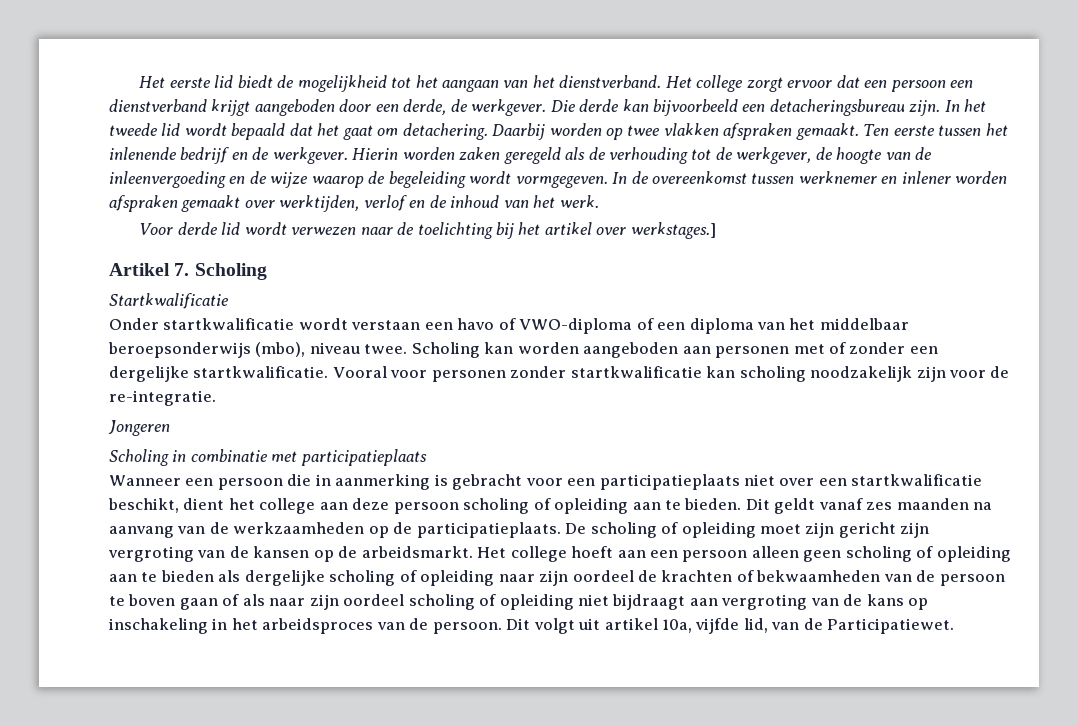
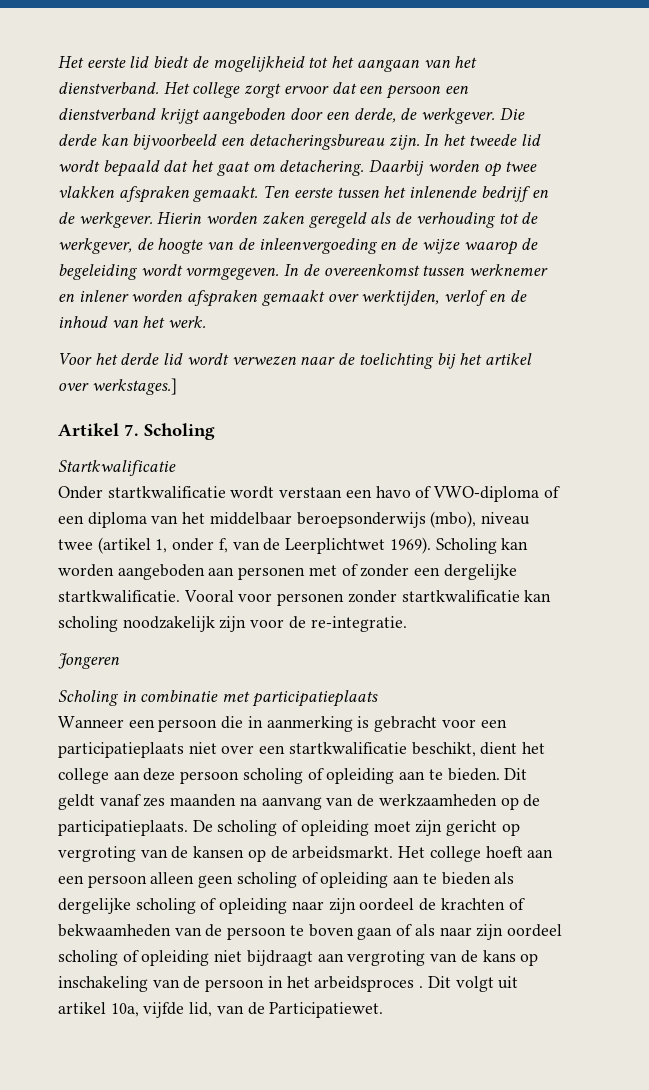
(174, 229) none -> [94,353,118,365] het
[364,344,408,354] twee. -> [58,537,431,554] twee (artikel 1, onder f, van de Leerplichtwet 1969).
[900,522,930,538] zijn -> [501,823,520,836] op
[212,618,502,634] in het arbeidsproces van de persoon. -> [152,976,424,992] van de persoon in het arbeidsproces .

